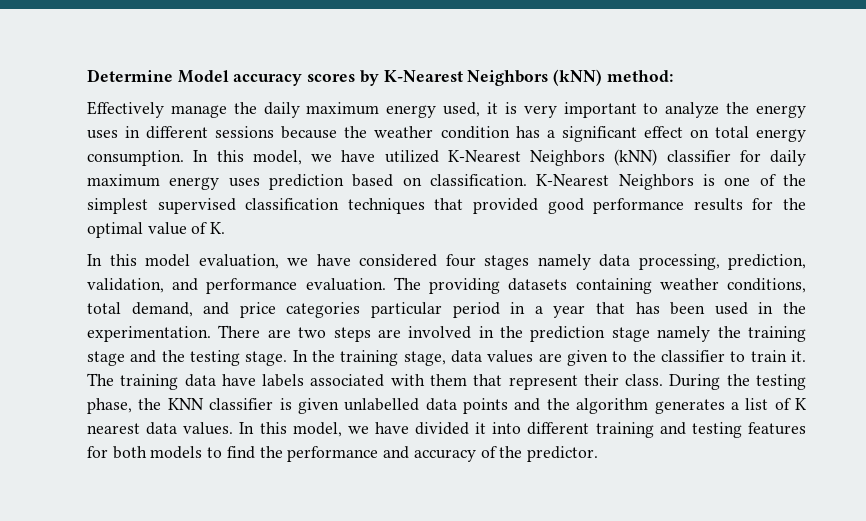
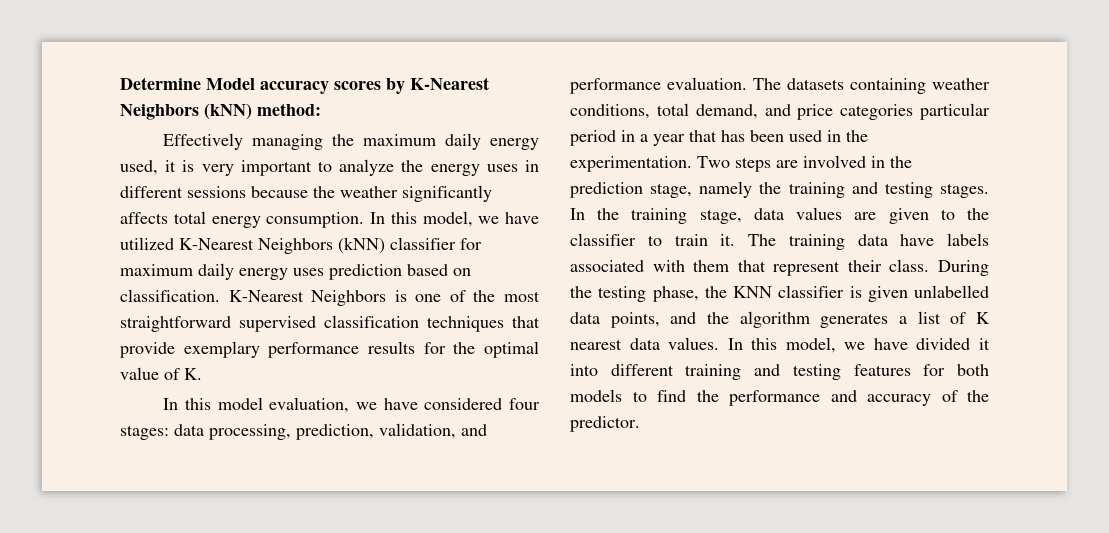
[170,102,380,118] manage the daily maximum -> [252,133,482,150] managing the maximum daily
[440,126,709,142] condition has a significant effect on -> [402,185,492,202] [120,212,168,224] significantly affects
[770,150,806,166] [87,174,160,187] daily maximum -> [120,263,234,280] maximum daily
[87,198,148,214] simplest -> [503,291,540,302] [120,316,231,332] most straightforward
[473,198,584,214] provided good -> [120,341,260,358] provide exemplary
[484,254,591,270] stages namely -> [120,425,169,440] stages:
[429,278,501,294] providing -> (781, 84) none
[218,325,327,338] There are two -> [697,156,730,168] Two
[611,327,650,342] stage -> [650,183,693,198] stage,
[87,350,288,366] stage and the testing stage. -> [851,182,989,198] and testing stages.
[463,398,508,414] points -> [610,312,660,328] points,

